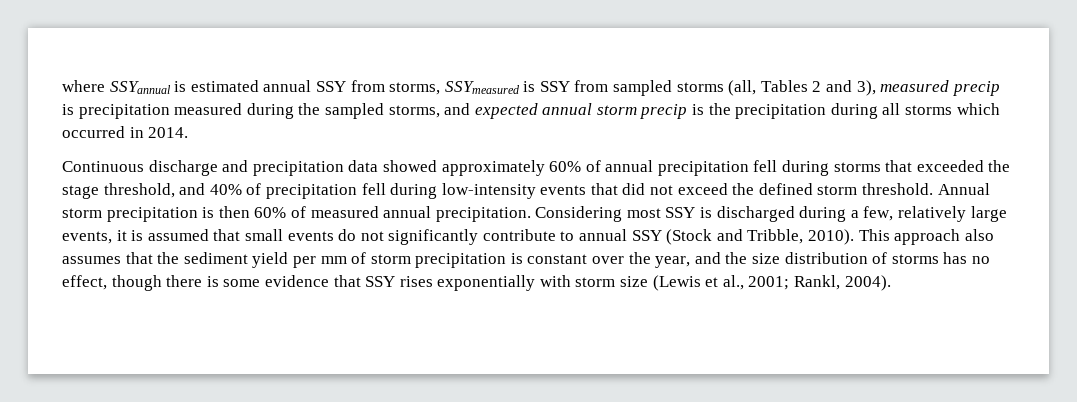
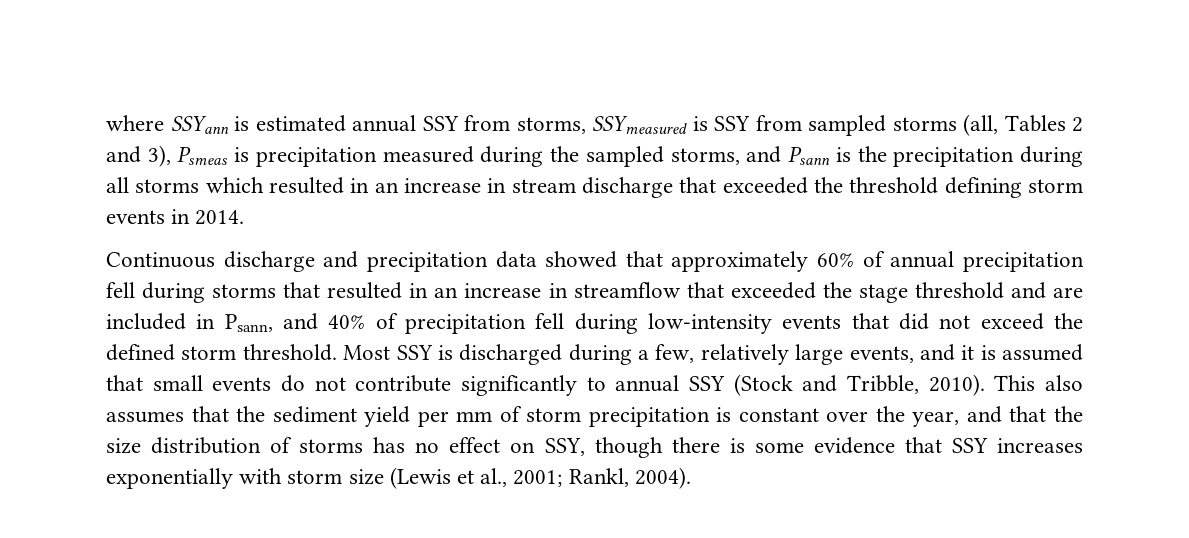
[109,81,171,94] SSYannual -> [170,116,229,134] SSYann
[880,80,1000,96] measured precip -> [177,146,229,165] Psmeas
[474,103,688,119] expected annual storm precip -> [788,146,831,165] Psann
[62,126,125,138] occurred -> [269,177,1083,198] [106,210,165,224] resulted in an increase in stream discharge that exceeded the threshold defining storm events
(437, 166) none -> [625,251,663,267] that
[916,160,1011,172] [62,183,175,199] exceeded the stage threshold, -> [327,282,1083,303] [106,313,273,332] resulted in an increase in streamflow that exceeded the stage threshold and are included in Psann,
[937,183,990,195] [62,206,661,222] Annual storm precipitation is then 60% of measured annual precipitation. Considering most -> [343,345,391,360] Most
(112, 237) none -> [919,344,955,361] and
[388,229,556,245] significantly contribute -> [355,375,577,396] contribute significantly
[894,229,961,245] approach -> (1036, 383) none
(721, 258) none -> [1009,406,1047,422] that
[62,275,107,290] effect, -> [449,437,585,456] effect on SSY,
[399,276,433,287] rises -> [997,438,1083,453] increases

